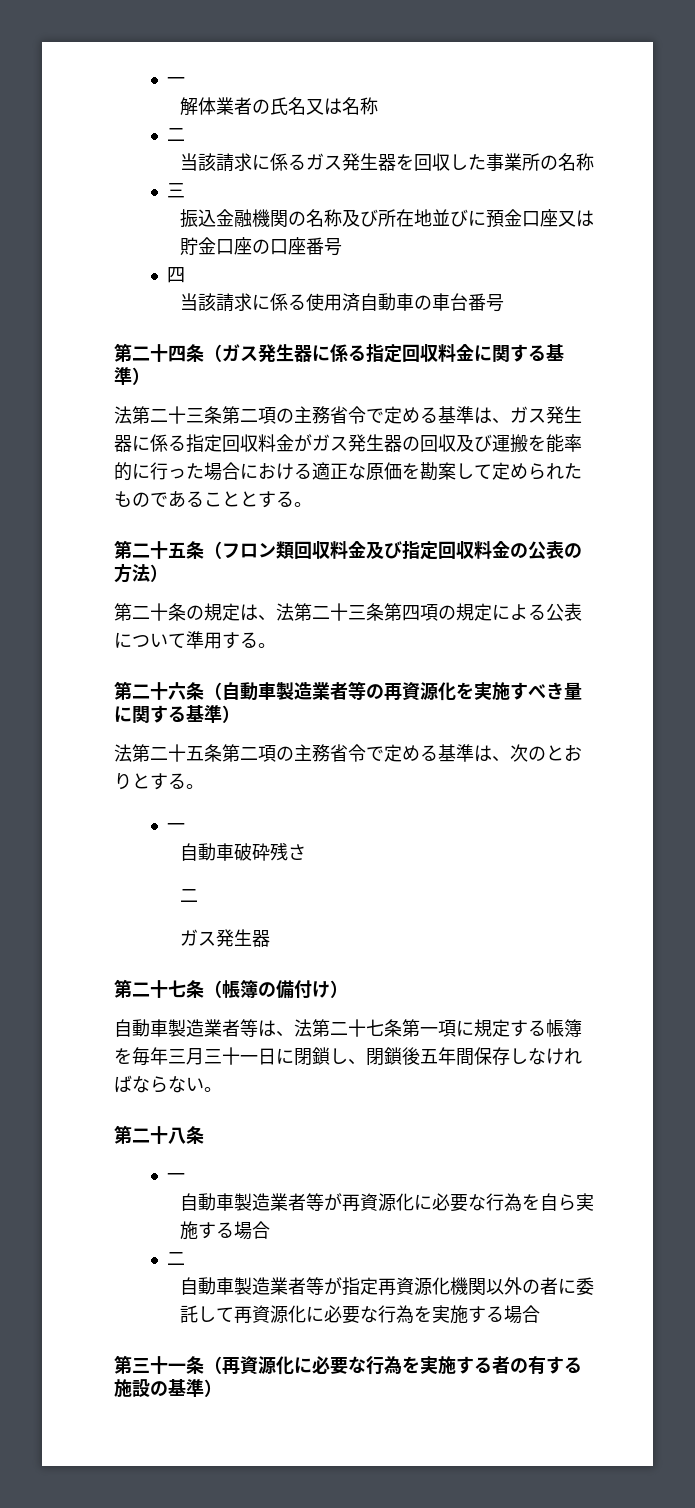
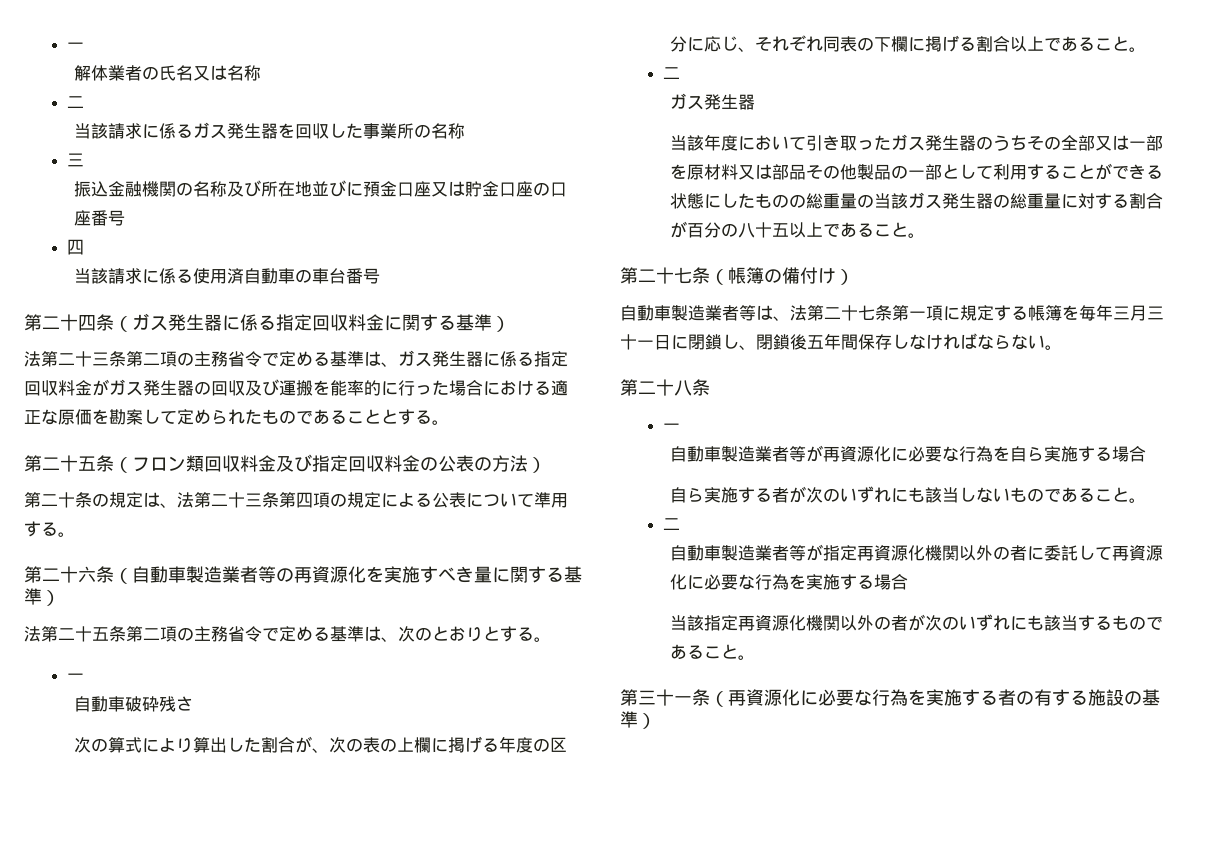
[180,889,199,902] [180,929,271,947] 二 // ガス発生器 -> [73,736,567,753] [669,35,1146,52] [663,67,681,79] [669,93,755,110] [669,134,1163,151] [669,163,1163,180] [669,192,1163,209] [669,221,925,238] 次の算式により算出した割合が、次の表の上欄に掲げる年度の区分に応じ、それぞれ同表の下欄に掲げる割合以上であること。 // 二 // ガス発生器 // 当該年度において引き取ったガス発生器のうちその全部又は一部を原材料又は部品その他製品の一部として利用することができる状態にしたものの総重量の当該ガス発生器の総重量に対する割合が百分の八十五以上であること。
(271, 1230) none -> [669,486,1146,503] // 自ら実施する者が次のいずれにも該当しないものであること。
(541, 1314) none -> [669,614,1163,631] [669,644,755,660] // 当該指定再資源化機関以外の者が次のいずれにも該当するものであること。

